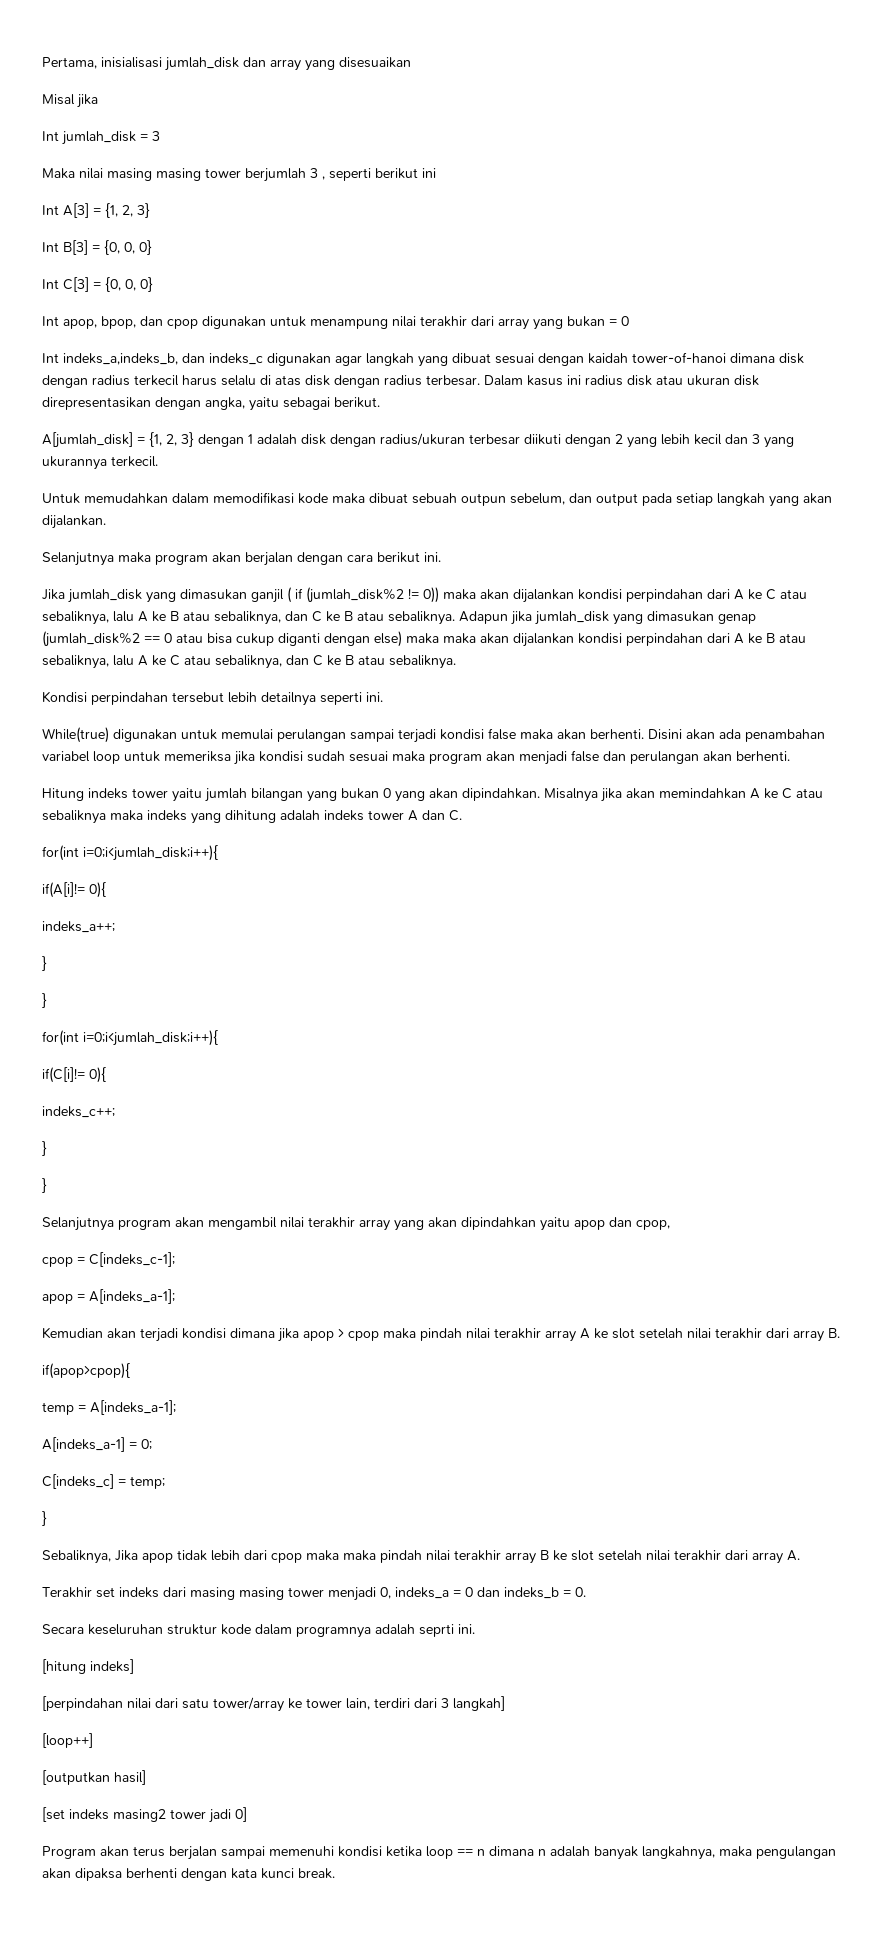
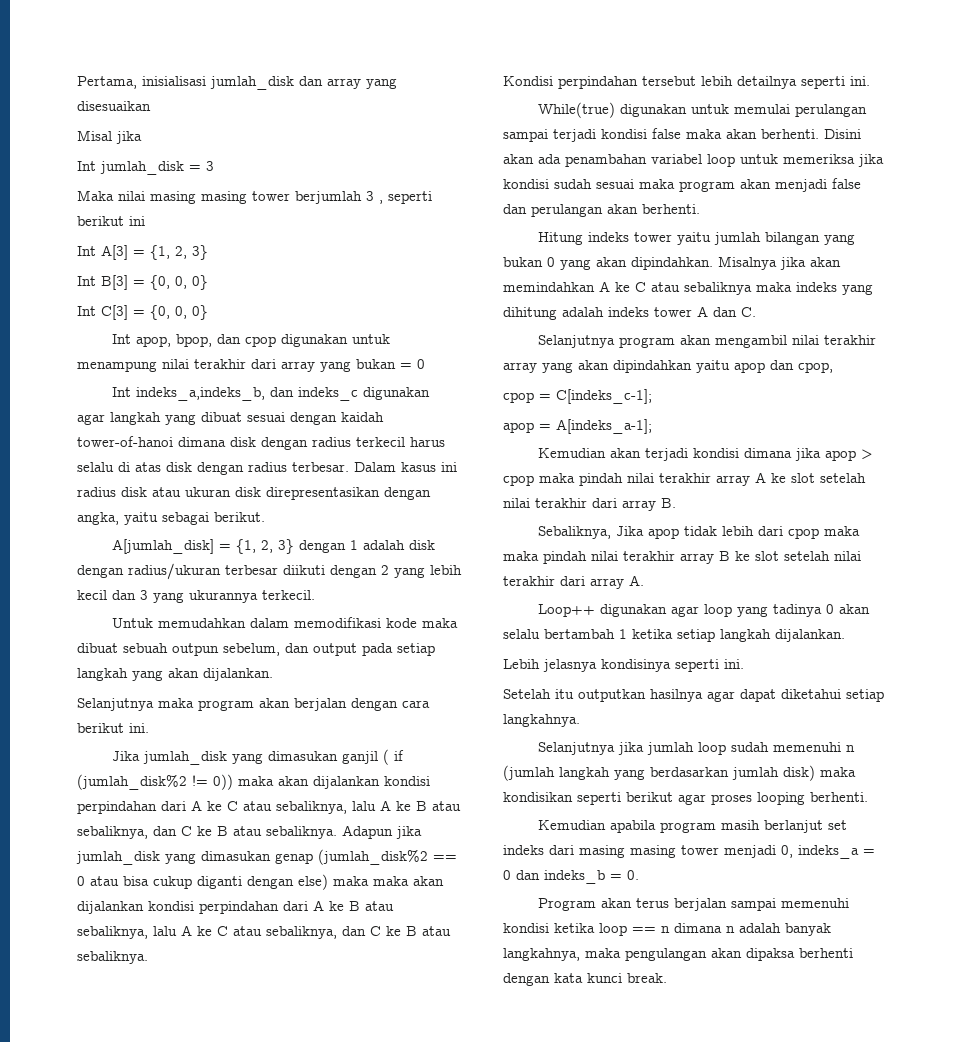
[42,845,218,861] [42,882,106,898] [42,921,115,933] [42,956,47,971] [42,993,47,1008] [42,1030,218,1046] [42,1067,106,1083] [42,1106,115,1118] [42,1141,47,1156] [42,1178,47,1193] // for(int i=0;i<jumlah_disk;i++){ // if(A[i]!= 0){ // indeks_a++; // } // } // for(int i=0;i<jumlah_disk;i++){ // if(C[i]!= 0){ // indeks_c++; // } // } -> (756, 312) none
[42,1363,130,1379] [42,1400,176,1415] [42,1437,152,1452] [42,1474,165,1489] [42,1511,47,1526] // if(apop>cpop){ // temp = A[indeks_a-1]; // A[indeks_a-1] = 0; // C[indeks_c] = temp; // } -> (676, 503) none
[42,1587,92,1598] Terakhir -> [537,604,870,617] [503,629,845,642] [503,659,744,672] [503,689,884,702] [503,714,580,727] [537,742,855,755] [503,765,856,781] [503,792,868,805] [537,820,823,833] Loop++ digunakan agar loop yang tadinya 0 akan selalu bertambah 1 ketika setiap langkah dijalankan. // Lebih jelasnya kondisinya seperti ini. // Setelah itu outputkan hasilnya agar dapat diketahui setiap langkahnya. // Selanjutnya jika jumlah loop sudah memenuhi n (jumlah langkah yang berdasarkan jumlah disk) maka kondisikan seperti berikut agar proses looping berhenti. // Kemudian apabila program masih berlanjut
[42,1624,475,1638] [42,1659,134,1674] [42,1696,505,1712] [42,1733,93,1748] [42,1770,146,1785] [42,1807,247,1823] // Secara keseluruhan struktur kode dalam programnya adalah seprti ini. // [hitung indeks] // [perpindahan nilai dari satu tower/array ke tower lain, terdiri dari 3 langkah] // [loop++] // [outputkan hasil] // [set indeks masing2 tower jadi 0] -> (639, 875) none

